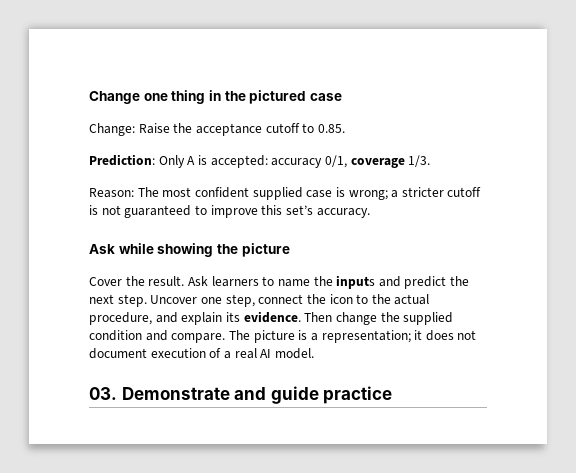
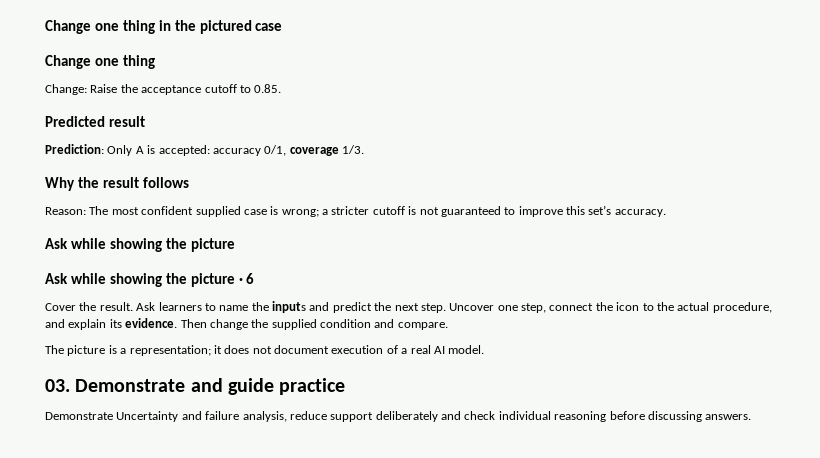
(342, 97) none -> [45,55,155,69] // Change one thing
(345, 128) none -> [45,116,145,127] // Predicted result
(431, 161) none -> [45,177,189,191] // Why the result follows
(290, 250) none -> [45,273,255,287] // Ask while showing the picture · 6
(226, 338) none -> (448, 326) //
(393, 395) none -> [45,411,752,422] // Demonstrate Uncertainty and failure analysis, reduce support deliberately and check individual reasoning before discussing answers.

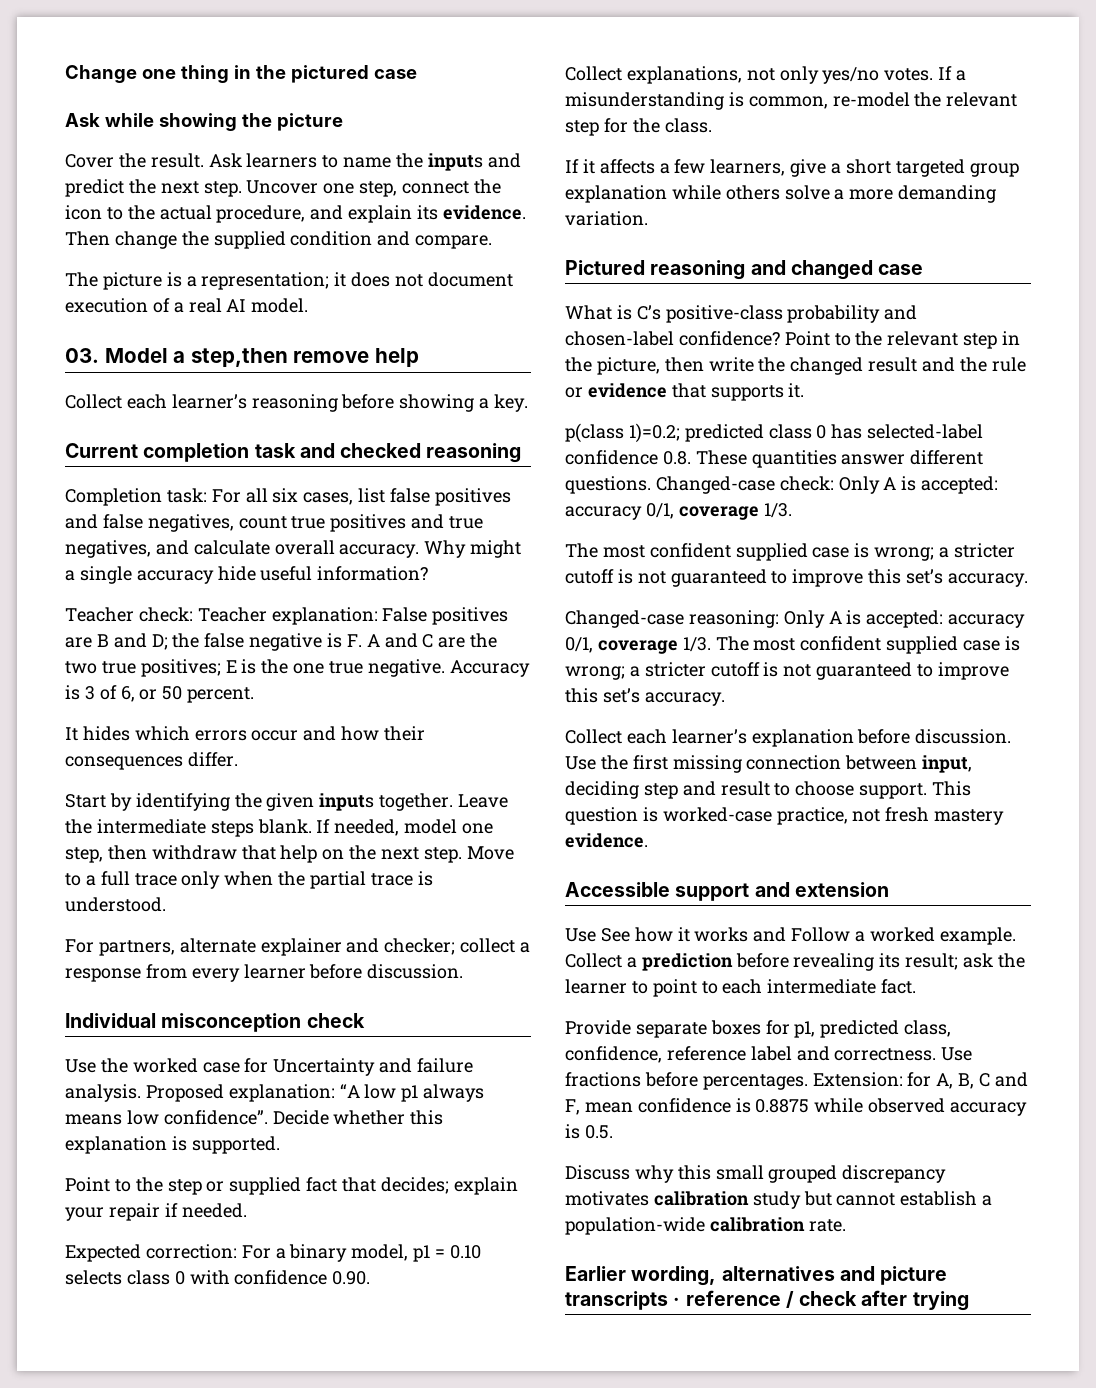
[45,55,155,69] [45,84,282,95] [45,116,145,127] [45,144,364,156] [45,177,189,191] [45,205,666,217] [45,238,235,252] [45,273,255,287] // Change one thing // Change: Raise the acceptance cutoff to 0.85. // Predicted result // Prediction: Only A is accepted: accuracy 0/1, coverage 1/3. // Why the result follows // Reason: The most confident supplied case is wrong; a stricter cutoff is not guaranteed to improve this set’s accuracy. // Ask while showing the picture // Ask while showing the picture · 6 -> [65,113,343,131] // Ask while showing the picture
[75,378,346,395] [45,411,752,422] Demonstrate and guide practice // Demonstrate Uncertainty and failure analysis, reduce support deliberately and check individual reasoning before discussing answers. -> [104,348,419,367] [65,394,529,412] [65,443,522,463] [65,488,511,506] [65,514,484,532] [65,540,522,558] [65,566,429,584] [65,607,509,625] [65,633,498,651] [65,659,530,677] [65,685,255,703] [65,726,426,741] [65,752,238,770] [65,793,509,811] [65,819,494,837] [65,845,514,863] [65,871,433,889] [65,897,166,912] [65,938,531,956] [65,964,464,982] [65,1013,365,1032] [65,1058,474,1076] [65,1084,485,1102] [65,1110,444,1125] [65,1136,280,1154] [65,1177,518,1195] [65,1203,247,1221] [65,1244,481,1262] [65,1270,371,1285] [565,66,967,84] [565,92,1018,110] [565,118,712,136] [565,159,1019,177] [565,185,997,203] [565,211,648,226] [565,260,924,280] [565,305,918,323] [565,331,1021,349] [565,357,1026,375] [565,383,805,401] [565,423,984,443] [565,450,984,468] [565,476,999,494] [565,503,792,520] [565,543,1015,561] [565,569,1028,587] [565,610,1026,628] [565,636,1020,654] [565,662,1009,680] [565,688,725,706] [565,729,1012,747] [565,755,973,773] [565,781,972,799] [565,807,1005,825] [565,833,648,848] [565,882,889,901] [565,927,1016,945] [565,953,1025,971] [565,979,917,997] [565,1020,952,1038] [565,1046,973,1063] [565,1072,1028,1090] [565,1098,1028,1116] [565,1124,613,1139] [565,1165,947,1183] [565,1191,993,1209] [565,1217,846,1235] [565,1266,948,1286] [565,1290,969,1311] Model a step,then remove help // Collect each learner’s reasoning before showing a key. // Current completion task and checked reasoning // Completion task: For all six cases, list false positives and false negatives, count true positives and true negatives, and calculate overall accuracy. Why might a single accuracy hide useful information? // Teacher check: Teacher explanation: False positives are B and D; the false negative is F. A and C are the two true positives; E is the one true negative. Accuracy is 3 of 6, or 50 percent. // It hides which errors occur and how their consequences differ. // Start by identifying the given inputs together. Leave the intermediate steps blank. If needed, model one step, then withdraw that help on the next step. Move to a full trace only when the partial trace is understood. // For partners, alternate explainer and checker; collect a response from every learner before discussion. // Individual misconception check // Use the worked case for Uncertainty and failure analysis. Proposed explanation: “A low p1 always means low confidence”. Decide whether this explanation is supported. // Point to the step or supplied fact that decides; explain your repair if needed. // Expected correction: For a binary model, p1 = 0.10 selects class 0 with confidence 0.90. // Collect explanations, not only yes/no votes. If a misunderstanding is common, re-model the relevant step for the class. // If it affects a few learners, give a short targeted group explanation while others solve a more demanding variation. // Pictured reasoning and changed case // What is C’s positive-class probability and chosen-label confidence? Point to the relevant step in the picture, then write the changed result and the rule or evidence that supports it. // p(class 1)=0.2; predicted class 0 has selected-label confidence 0.8. These quantities answer different questions. Changed-case check: Only A is accepted: accuracy 0/1, coverage 1/3. // The most confident supplied case is wrong; a stricter cutoff is not guaranteed to improve this set’s accuracy. // Changed-case reasoning: Only A is accepted: accuracy 0/1, coverage 1/3. The most confident supplied case is wrong; a stricter cutoff is not guaranteed to improve this set’s accuracy. // Collect each learner’s explanation before discussion. Use the first missing connection between input, deciding step and result to choose support. This question is worked-case practice, not fresh mastery evidence. // Accessible support and extension // Use See how it works and Follow a worked example. Collect a prediction before revealing its result; ask the learner to point to each intermediate fact. // Provide separate boxes for p1, predicted class, confidence, reference label and correctness. Use fractions before percentages. Extension: for A, B, C and F, mean confidence is 0.8875 while observed accuracy is 0.5. // Discuss why this small grouped discrepancy motivates calibration study but cannot establish a population-wide calibration rate. // Earlier wording, alternatives and picture transcripts · reference / check after trying

